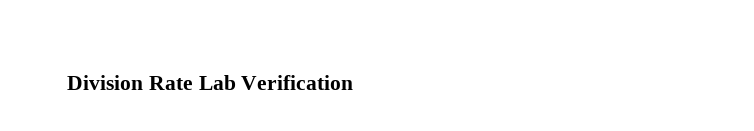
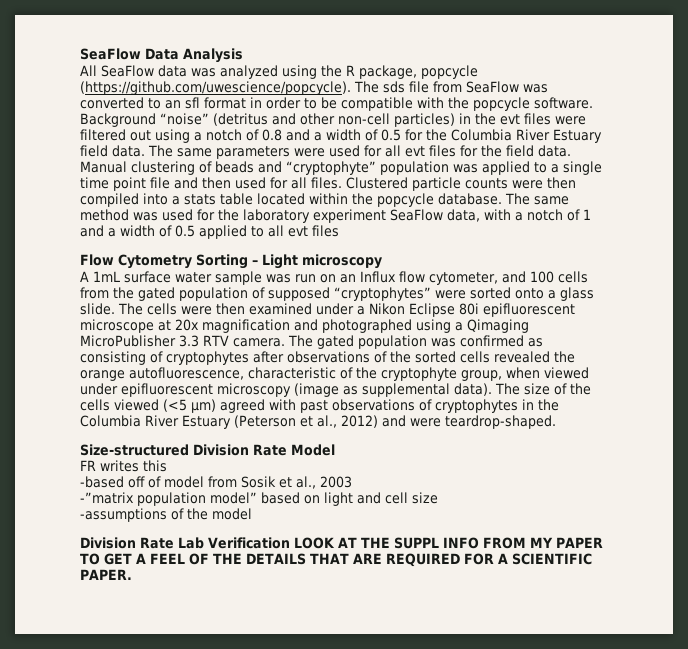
[67,75,354,90] Division Rate Lab Verification -> [80,48,243,63] [80,65,478,79] [80,81,548,95] [80,97,593,111] [80,113,586,127] [80,129,602,143] [80,145,571,159] [80,161,602,175] [80,177,576,191] [80,193,569,207] [80,209,591,223] [80,225,339,239] [80,254,382,269] [80,271,588,285] [80,287,594,301] [80,303,575,317] [80,319,529,333] [80,335,543,349] [80,351,575,365] [80,367,589,381] [80,383,591,397] [80,399,559,413] [80,415,556,429] [80,444,335,456] [80,460,167,472] [80,476,352,489] [80,492,438,506] [80,508,252,522] [80,537,603,549] [80,553,592,567] [80,569,132,580] SeaFlow Data Analysis // All SeaFlow data was analyzed using the R package, popcycle (https://github.com/uwescience/popcycle). The sds file from SeaFlow was converted to an sfl format in order to be compatible with the popcycle software. Background “noise” (detritus and other non-cell particles) in the evt files were filtered out using a notch of 0.8 and a width of 0.5 for the Columbia River Estuary field data. The same parameters were used for all evt files for the field data. Manual clustering of beads and “cryptophyte” population was applied to a single time point file and then used for all files. Clustered particle counts were then compiled into a stats table located within the popcycle database. The same method was used for the laboratory experiment SeaFlow data, with a notch of 1 and a width of 0.5 applied to all evt files // Flow Cytometry Sorting – Light microscopy // A 1mL surface water sample was run on an Influx flow cytometer, and 100 cells from the gated population of supposed “cryptophytes” were sorted onto a glass slide. The cells were then examined under a Nikon Eclipse 80i epifluorescent microscope at 20x magnification and photographed using a Qimaging MicroPublisher 3.3 RTV camera. The gated population was confirmed as consisting of cryptophytes after observations of the sorted cells revealed the orange autofluorescence, characteristic of the cryptophyte group, when viewed under epifluorescent microscopy (image as supplemental data). The size of the cells viewed (<5 μm) agreed with past observations of cryptophytes in the Columbia River Estuary (Peterson et al., 2012) and were teardrop-shaped. // Size-structured Division Rate Model // FR writes this // -based off of model from Sosik et al., 2003 // -”matrix population model” based on light and cell size // -assumptions of the model // Division Rate Lab Verification LOOK AT THE SUPPL INFO FROM MY PAPER TO GET A FEEL OF THE DETAILS THAT ARE REQUIRED FOR A SCIENTIFIC PAPER.

